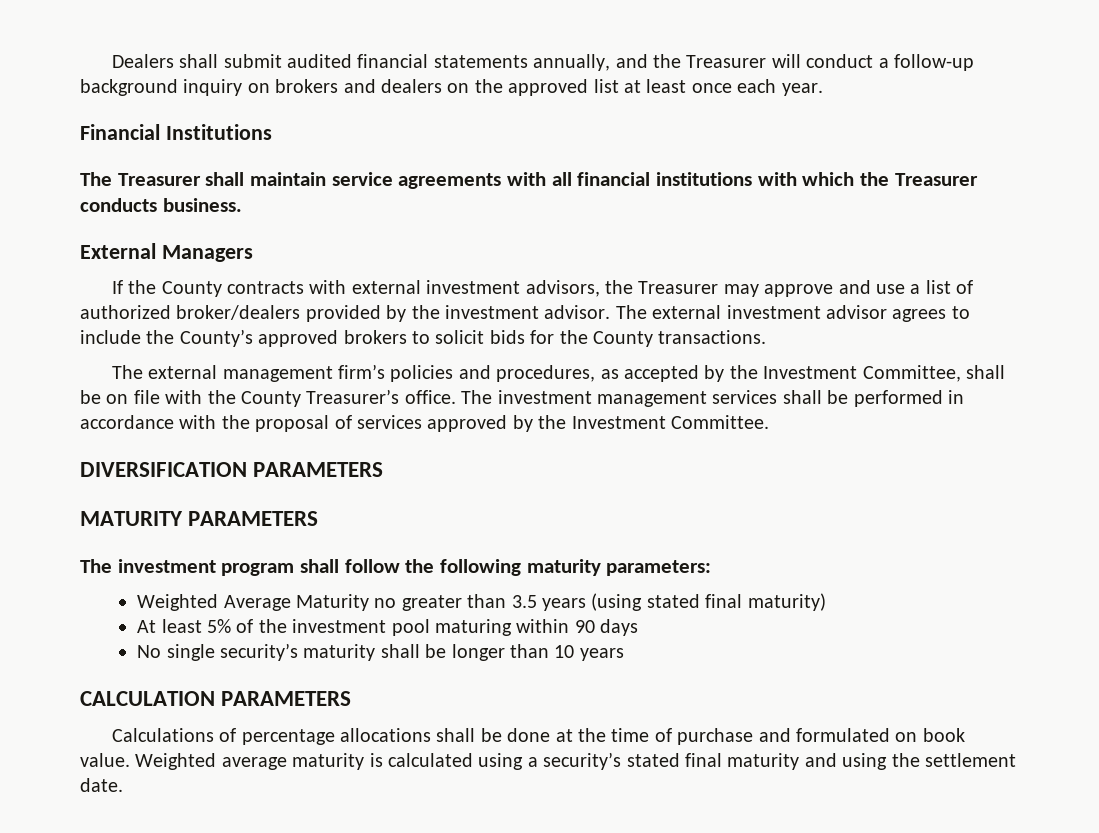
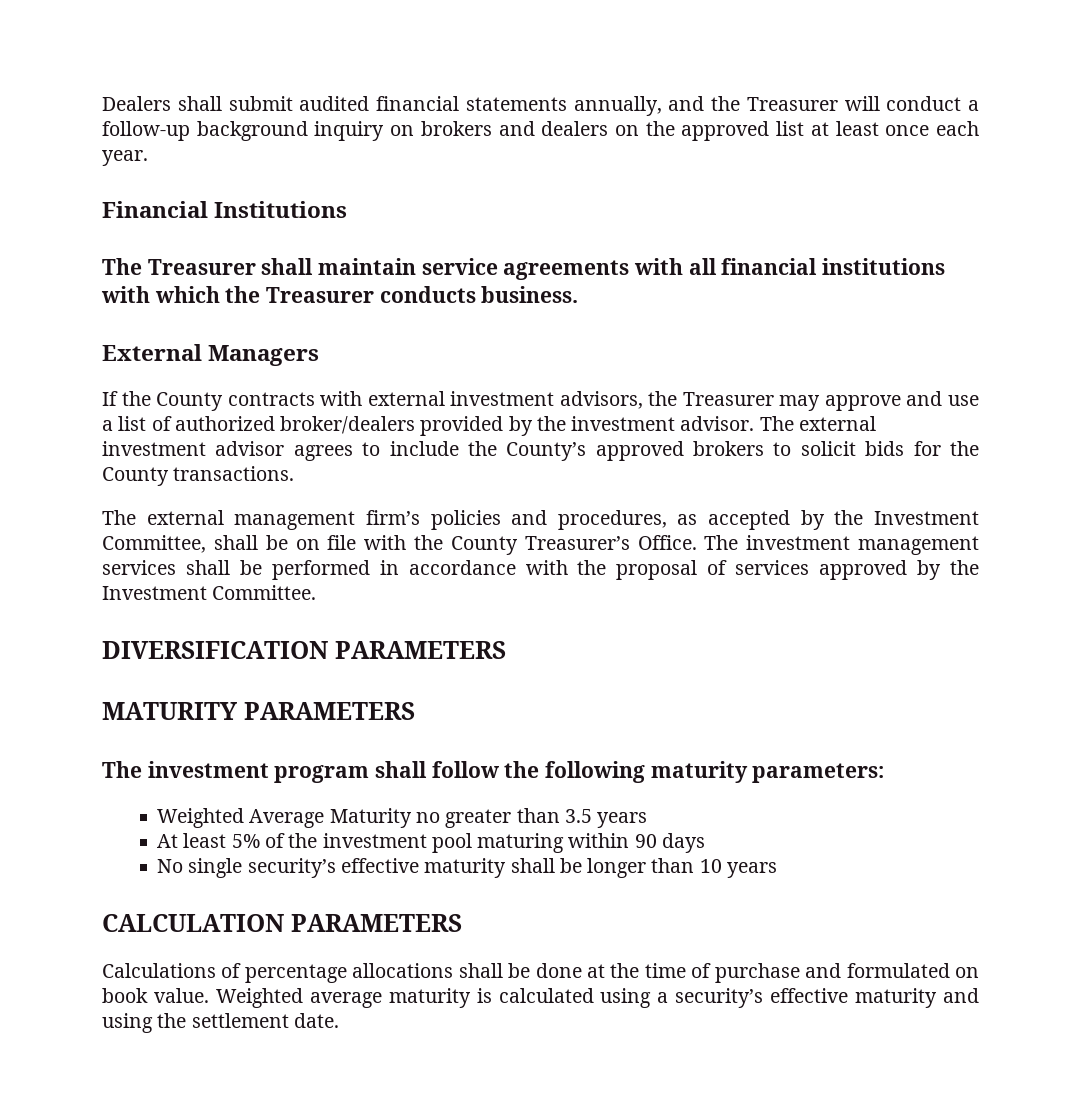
[404,390,456,404] office. -> [637,535,697,550] Office.
[591,593,826,611] (using stated final maturity) -> (648, 820) none
(298, 652) none -> [340,858,419,873] effective
[626,753,722,767] stated final -> [770,988,849,1003] effective

